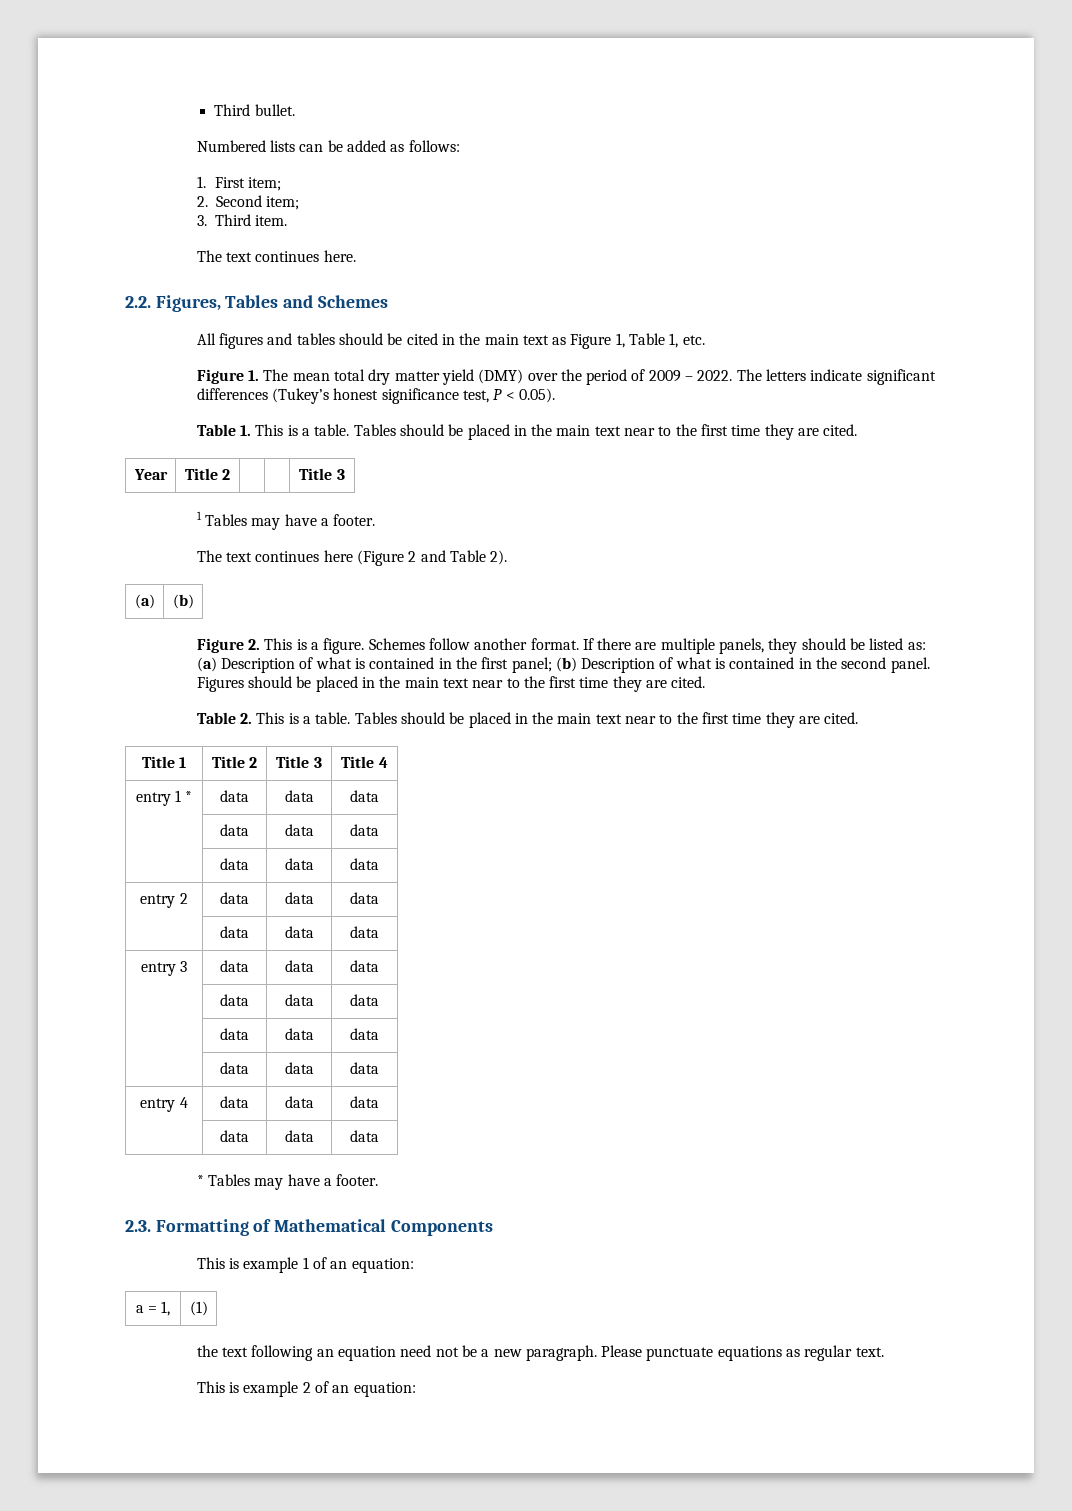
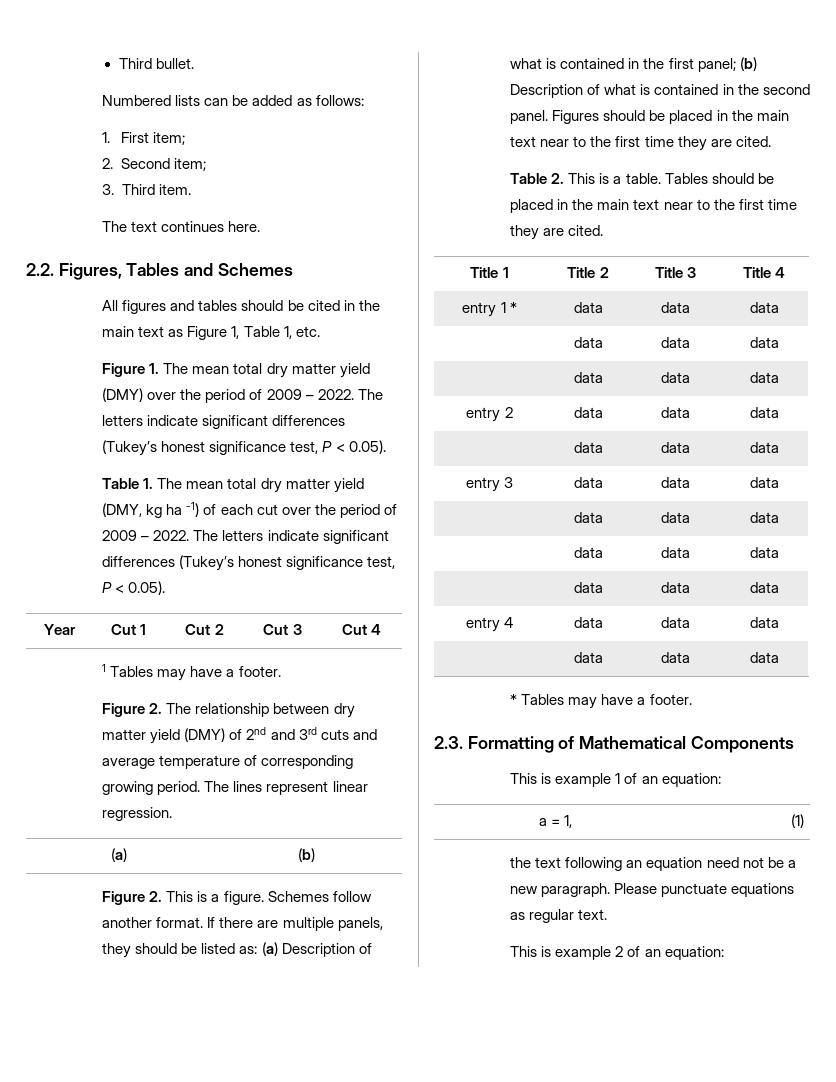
[255,424,858,440] [133,469,168,480] [184,468,231,480] [299,468,345,480] This is a table. Tables should be placed in the main text near to the first time they are cited. // Year | Title 2 | | | Title 3 -> [157,478,364,493] [102,502,397,518] [102,530,389,544] [102,555,396,571] [102,581,166,595] [43,624,76,635] [110,624,147,635] [185,624,224,635] [263,624,302,635] [341,624,382,635] The mean total dry matter yield (DMY, kg ha -1) of each cut over the period of 2009 – 2022. The letters indicate significant differences (Tukey’s honest significance test, P < 0.05). // Year | Cut 1 | Cut 2 | Cut 3 | Cut 4
[196,550,508,566] The text continues here (Figure 2 and Table 2). -> [102,703,355,718] [102,727,377,744] [102,755,354,769] [102,781,368,795] [102,807,173,821] Figure 2. The relationship between dry matter yield (DMY) of 2nd and 3rd cuts and average temperature of corresponding growing period. The lines represent linear regression.

